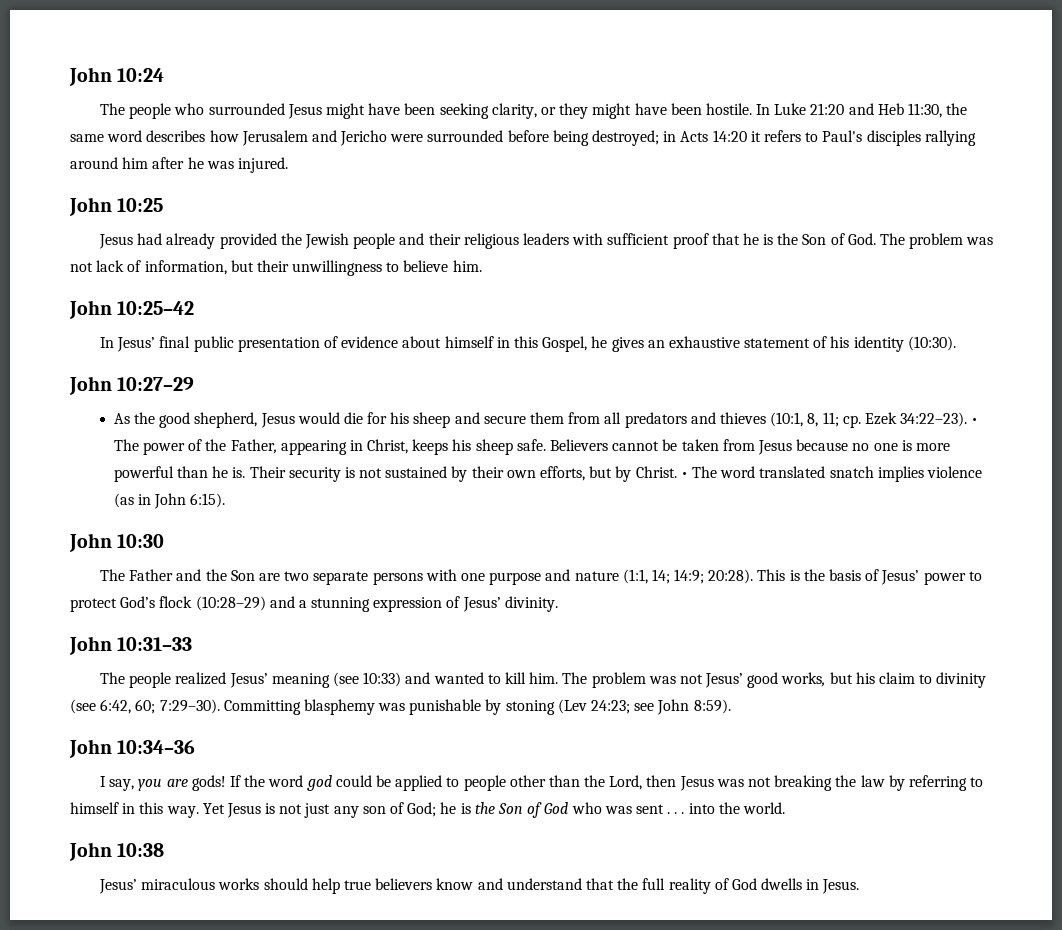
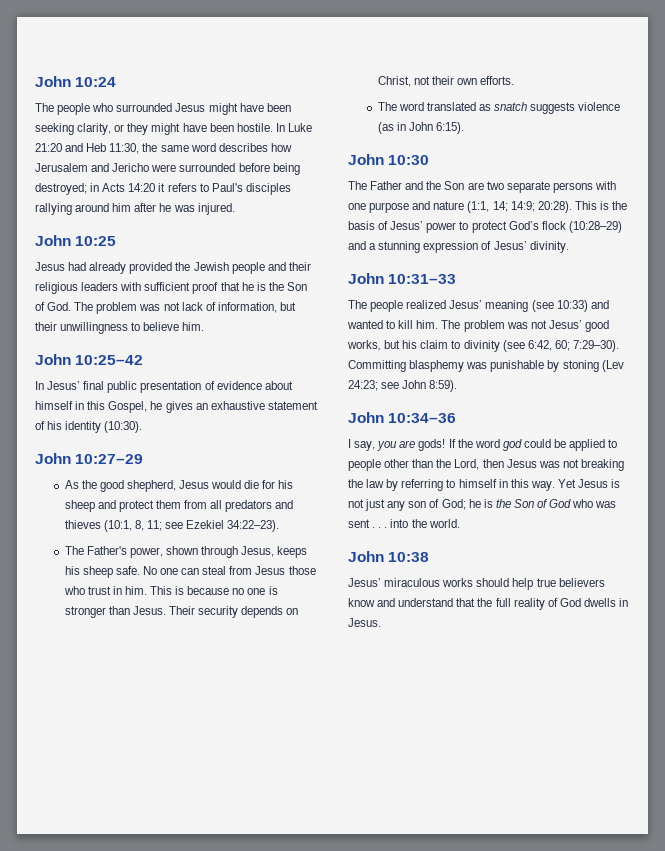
[483,415,526,424] secure -> [118,500,154,512] protect
[842,412,897,428] cp. Ezek -> [164,520,225,529] see Ezekiel
[971,418,979,424] [113,439,950,455] [113,466,924,482] • The power of the Father, appearing in Christ, keeps his sheep safe. Believers cannot be taken from Jesus because no one is more powerful than he is. Their security is not sustained by their own efforts, but by Christ. • The word translated snatch implies -> [64,546,308,558] [64,566,316,578] [63,586,278,595] [64,606,299,618] [377,76,514,87] [377,102,576,114] // The Father's power, shown through Jesus, keeps his sheep safe. No one can steal from Jesus those who trust in him. This is because no one is stronger than Jesus. Their security depends on Christ, not their own efforts. // The word translated as snatch suggests

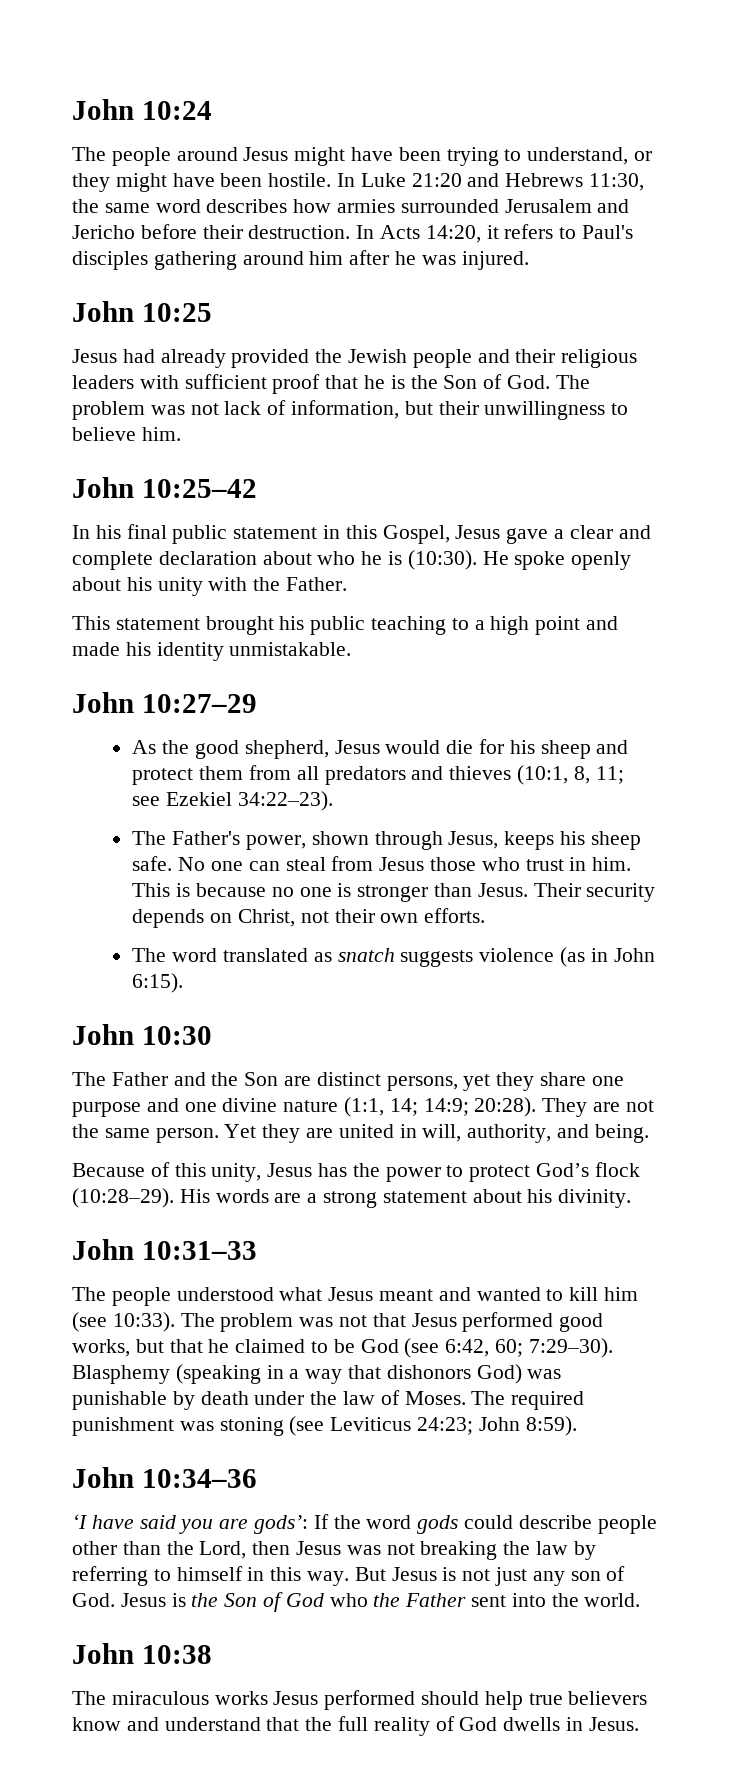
[92,103,173,112] who surrounded -> [176,147,238,161] around
[35,123,112,135] seeking clarity, -> [446,147,629,166] trying to understand,
[86,143,107,152] Heb -> [505,173,584,187] Hebrews
(292, 147) none -> [337,199,499,213] armies surrounded
[151,163,300,175] [35,183,156,195] were surrounded before being destroyed; in Acts 14:20 -> [140,224,481,243] before their destruction. In Acts 14:20,
[35,203,72,215] rallying -> [153,251,237,270] gathering
[47,381,81,390] Jesus’ -> [95,525,121,539] his
[140,381,293,393] [35,401,318,413] [35,421,45,430] presentation of evidence about himself in this Gospel, he gives an exhaustive statement of -> [233,525,651,544] [72,550,632,570] [72,577,348,596] [72,616,619,635] [72,642,120,656] statement in this Gospel, Jesus gave a clear and complete declaration about who he is (10:30). He spoke openly about his unity with the Father. // This statement brought his public teaching to a high point and made
[104,421,143,433] (10:30). -> [229,642,352,656] unmistakable.
[486,181,616,193] two separate persons with -> [316,1072,587,1091] distinct persons, yet they share
(431, 205) none -> [184,1098,278,1112] one divine
[574,201,628,210] [348,221,424,230] This is the basis of Jesus’ -> [542,1098,654,1117] [72,1124,649,1143] [72,1162,380,1182] They are not the same person. Yet they are united in will, authority, and being. // Because of this unity, Jesus has the
[568,221,622,233] [348,241,527,253] (10:28–29) and a stunning expression of Jesus’ -> [72,1188,553,1208] (10:28–29). His words are a strong statement about his
[406,300,588,312] realized Jesus’ meaning (see 10:33) -> [176,1287,434,1301] understood what Jesus meant
[416,320,609,332] [347,340,619,352] [348,360,624,372] [348,380,400,391] him. The problem was not Jesus’ good works, but his claim to divinity (see 6:42, 60; 7:29–30). Committing blasphemy was punishable by stoning (Lev 24:23; see -> [604,1287,639,1301] [72,1312,604,1332] [72,1338,613,1358] [72,1364,562,1384] [72,1390,585,1410] [72,1416,474,1436] him (see 10:33). The problem was not that Jesus performed good works, but that he claimed to be God (see 6:42, 60; 7:29–30). Blasphemy (speaking in a way that dishonors God) was punishable by death under the law of Moses. The required punishment was stoning (see Leviticus 24:23;
[348,439,376,451] I say, -> [72,1514,176,1529] ‘I have said
[418,439,446,451] gods! -> [254,1515,309,1534] gods’:
[502,439,618,451] god could be applied to -> [417,1515,592,1534] gods could describe
[557,479,576,488] Yet -> [354,1567,386,1581] But
[441,499,481,510] God; he -> [72,1593,166,1607] God. Jesus
[595,501,617,508] [348,519,388,528] was sent . . . -> [373,1593,507,1607] the Father sent
[348,578,381,587] Jesus’ -> [72,1691,106,1705] The
(474, 582) none -> [273,1690,416,1710] Jesus performed

